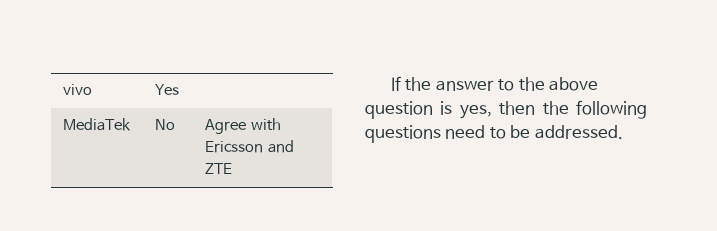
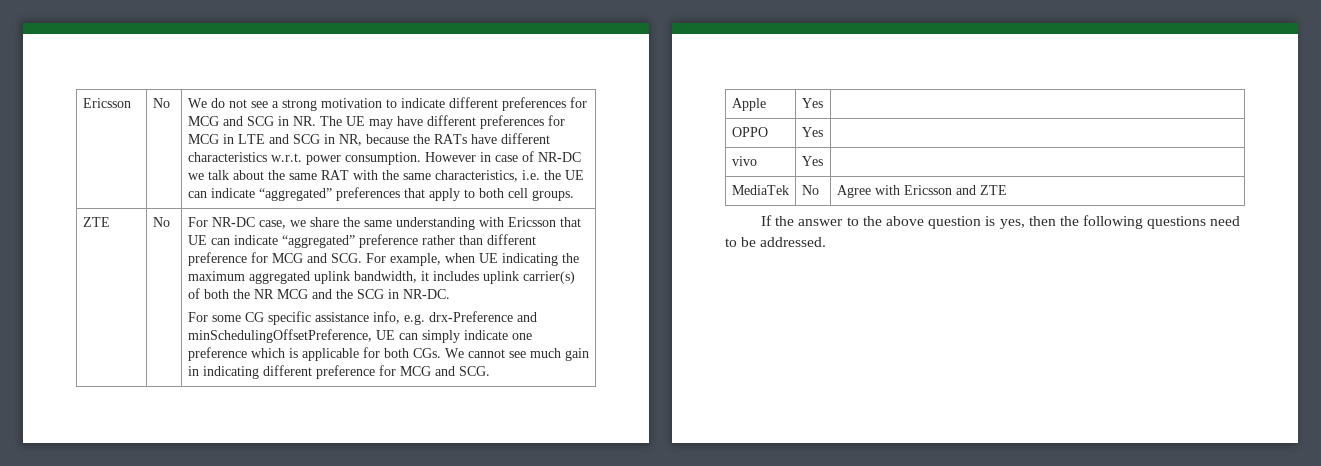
(63, 89) none -> [82,98,131,108] [152,98,170,108] [187,97,587,111] [187,115,565,129] [187,133,550,146] [187,151,581,165] [187,170,584,182] [187,187,574,201] [82,217,110,227] [152,217,170,227] [187,217,581,230] [187,234,536,248] [187,252,579,266] [187,271,575,284] [187,288,450,299] [187,311,537,325] [187,329,532,343] [187,347,589,361] [187,365,490,379] [731,98,766,111] [801,98,823,108] [731,127,768,137] [801,127,823,137] Ericsson | No | We do not see a strong motivation to indicate different preferences for MCG and SCG in NR. The UE may have different preferences for MCG in LTE and SCG in NR, because the RATs have different characteristics w.r.t. power consumption. However in case of NR-DC we talk about the same RAT with the same characteristics, i.e. the UE can indicate “aggregated” preferences that apply to both cell groups. // ZTE | No | For NR-DC case, we share the same understanding with Ericsson that UE can indicate “aggregated” preference rather than different preference for MCG and SCG. For example, when UE indicating the maximum aggregated uplink bandwidth, it includes uplink carrier(s) of both the NR MCG and the SCG in NR-DC. // For some CG specific assistance info, e.g. drx-Preference and minSchedulingOffsetPreference, UE can simply indicate one preference which is applicable for both CGs. We cannot see much gain in indicating different preference for MCG and SCG. // Apple | Yes | // OPPO | Yes | //

